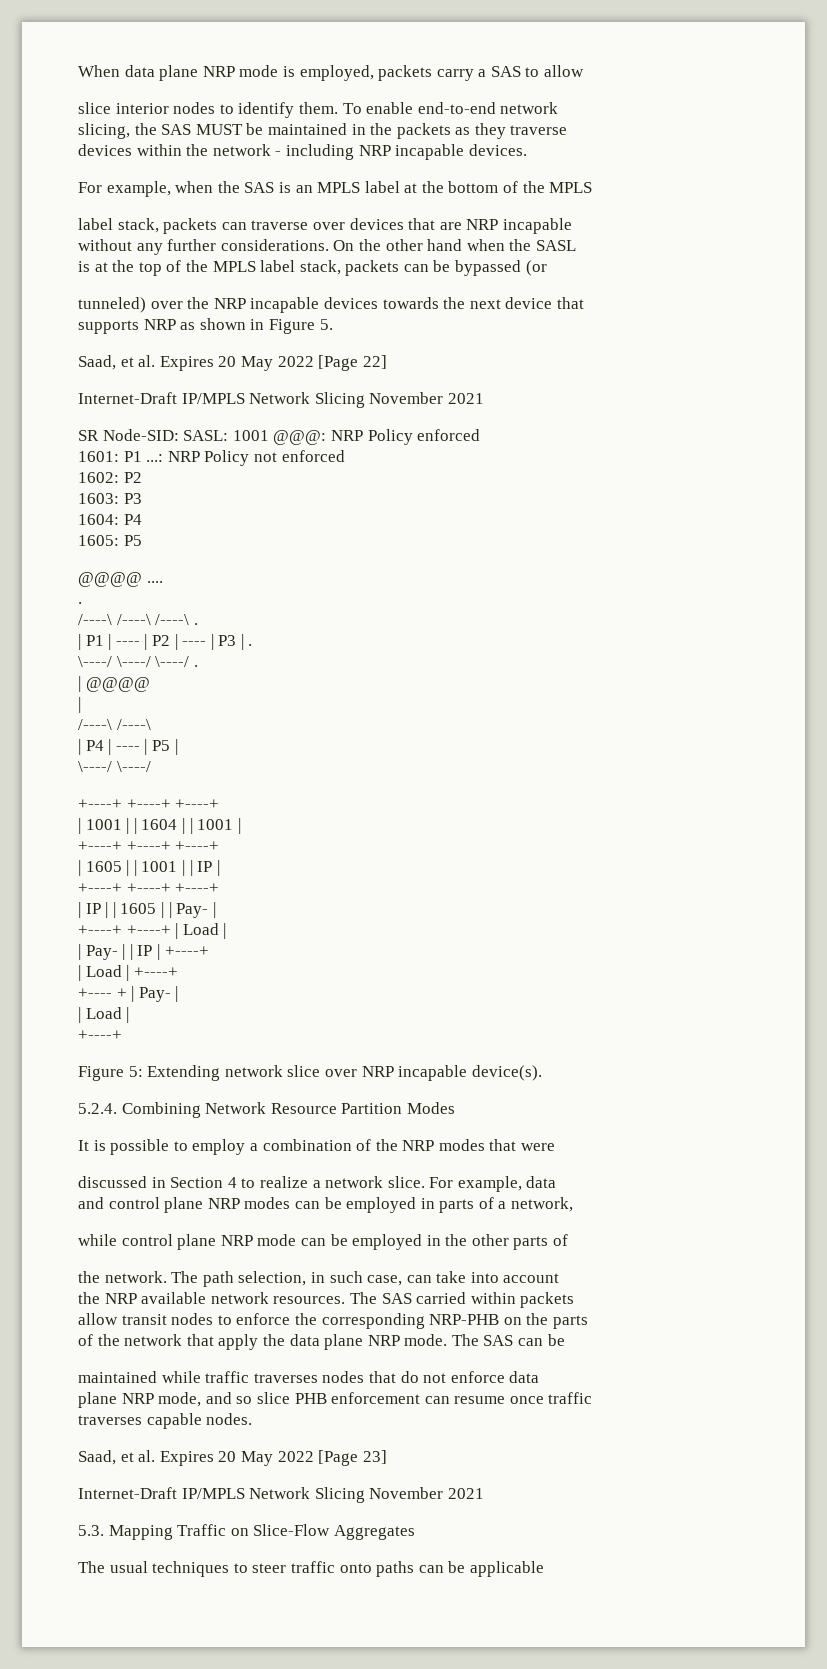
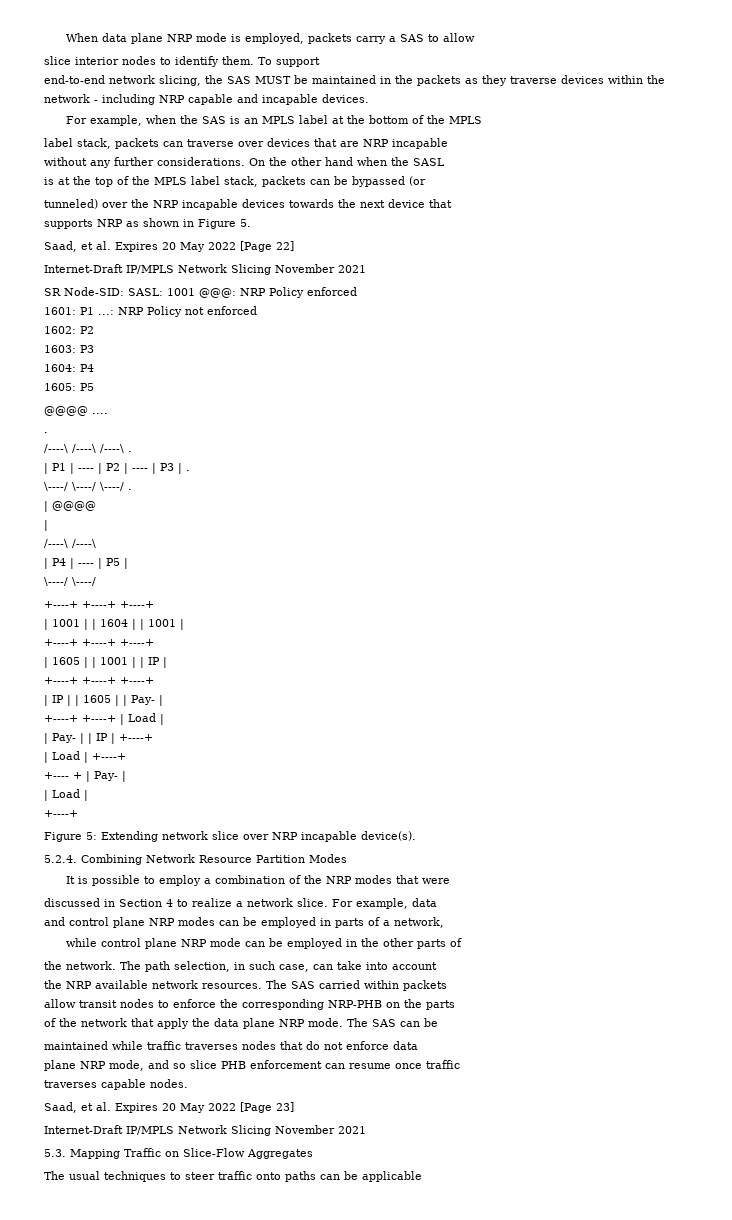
[366,102,414,114] enable -> [276,57,320,67] support //
(559, 108) // -> (155, 79) none
(568, 130) // -> (557, 80) none
(391, 150) none -> [188,94,258,105] capable and

